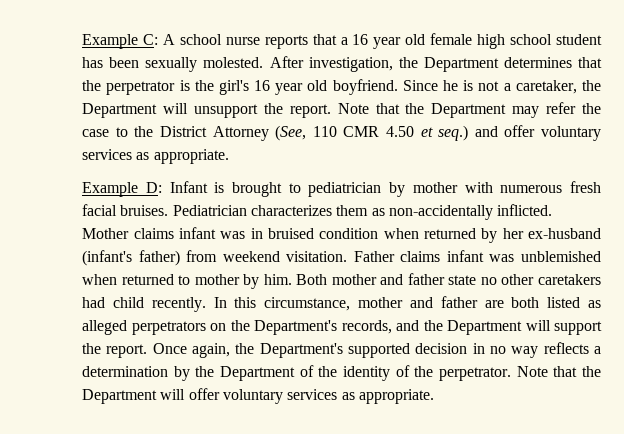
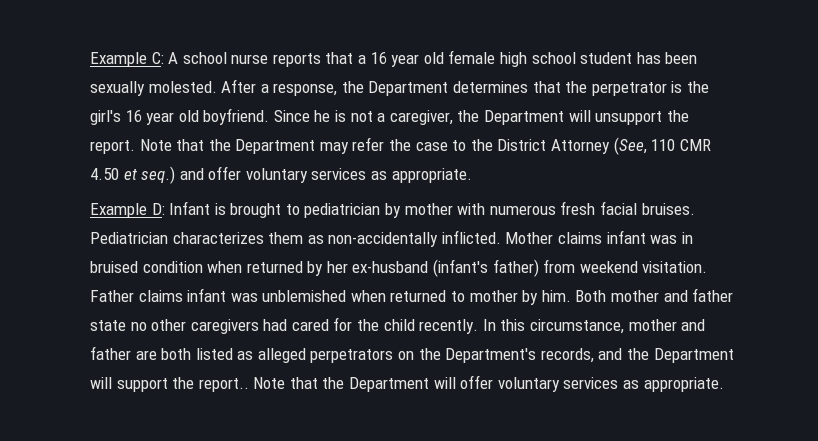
[308,57,393,72] investigation, -> [260,83,338,96] a response,
[515,80,577,94] caretaker, -> [389,110,453,125] caregiver,
[538,274,602,285] [82,297,106,308] caretakers had -> [190,317,380,334] caregivers had cared for the
[106,342,602,358] [82,365,512,381] report. Once again, the Department's supported decision in no way reflects a determination by the Department of the identity of the perpetrator. -> [198,378,249,392] report..

